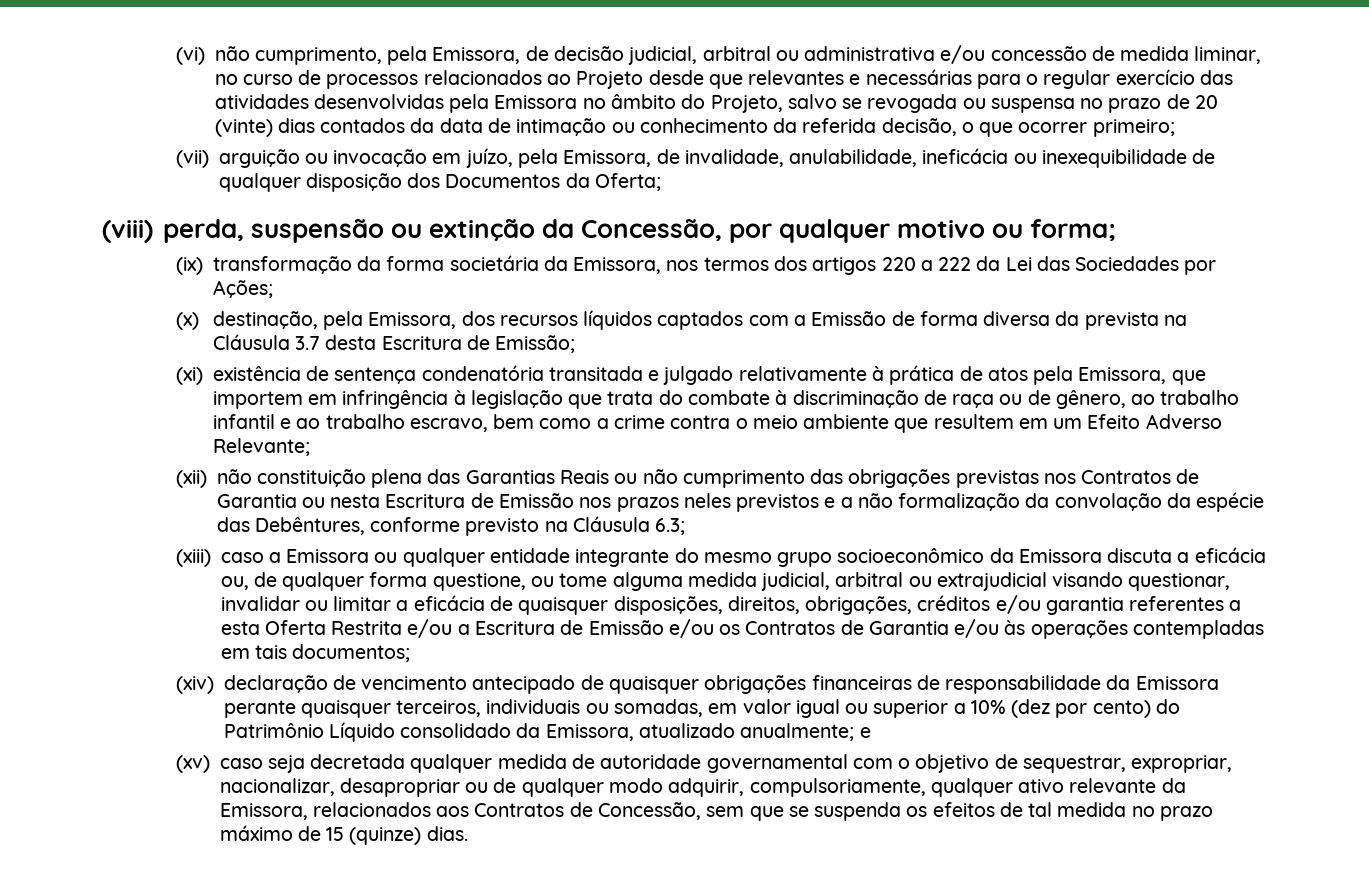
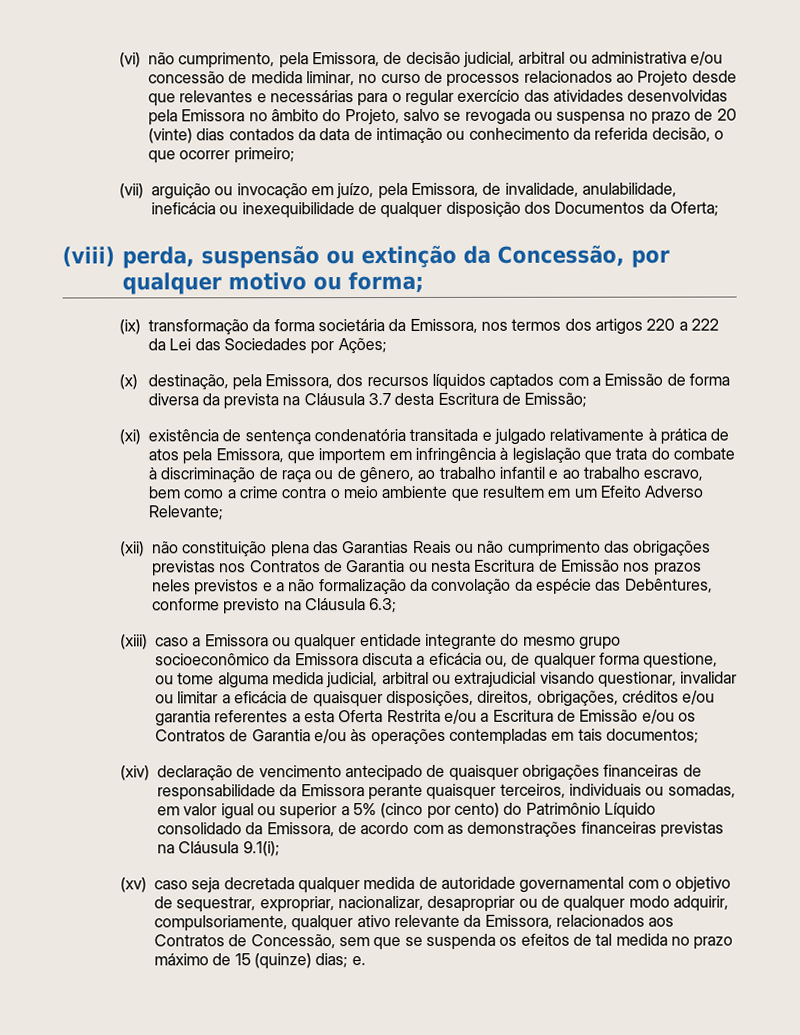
[970,699,1051,718] 10% (dez -> [352,802,424,819] 5% (cinco
[638,723,871,741] atualizado anualmente; e -> [337,821,724,838] [157,841,280,857] de acordo com as demonstrações financeiras previstas na Cláusula 9.1(i);
[426,826,468,841] dias. -> [315,953,366,969] dias; e.

